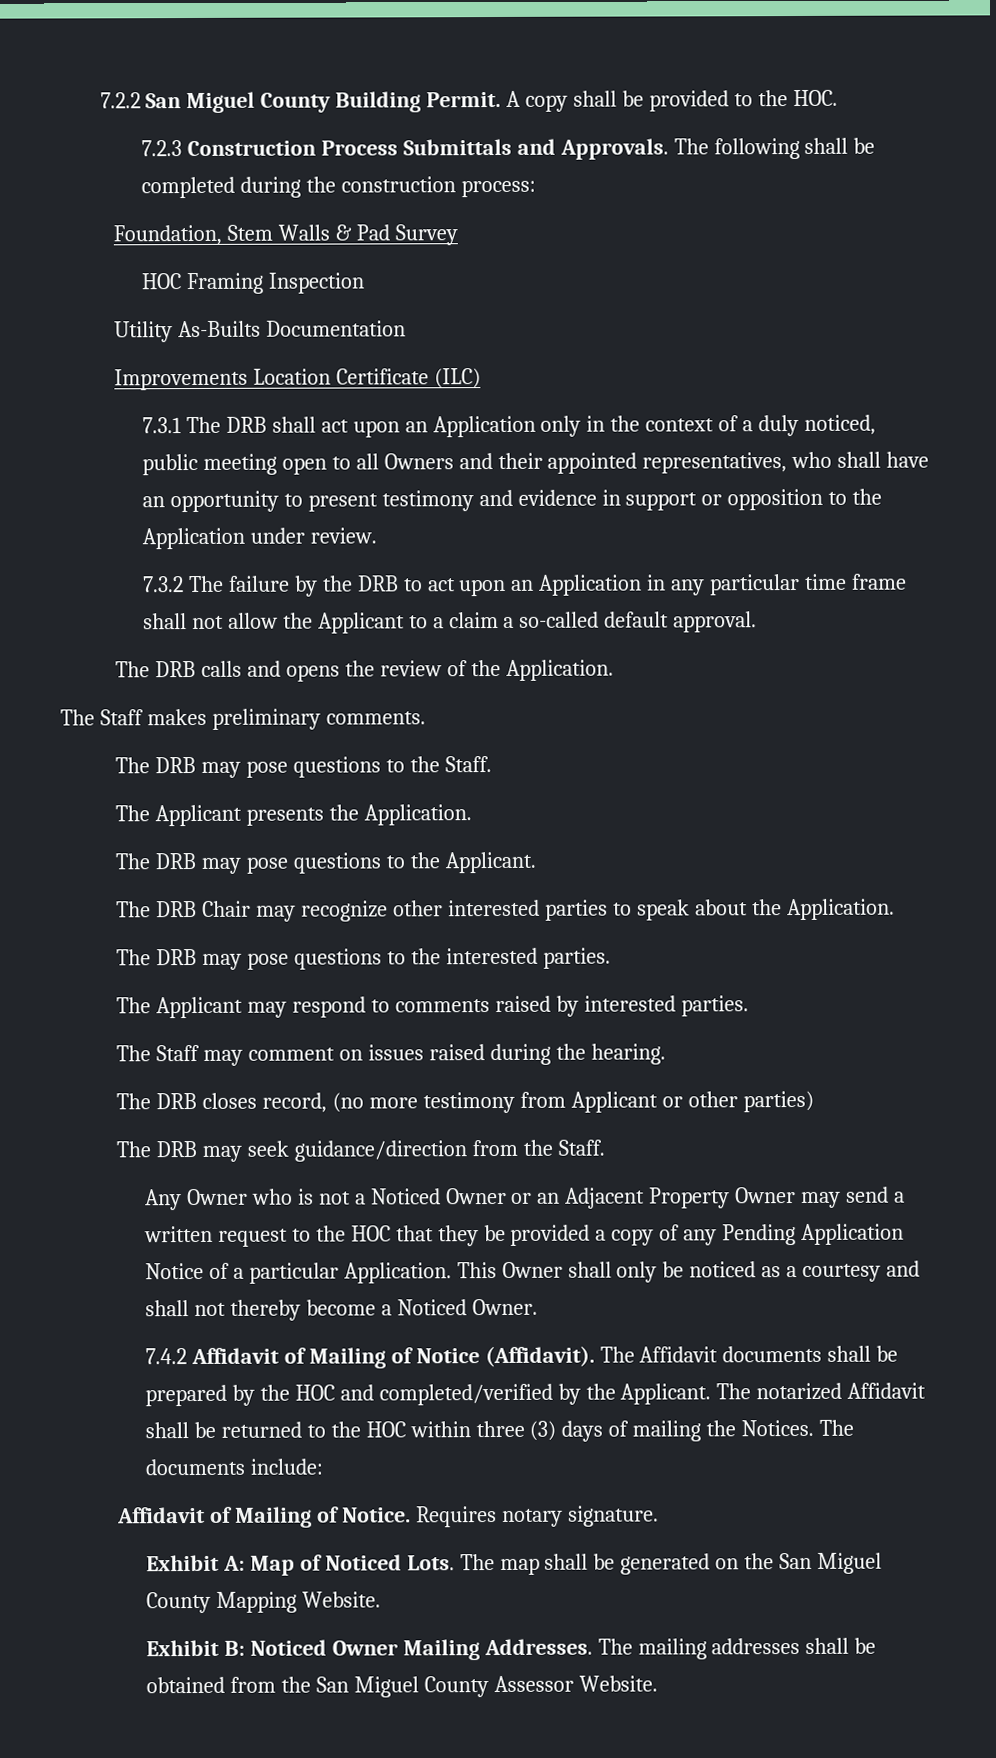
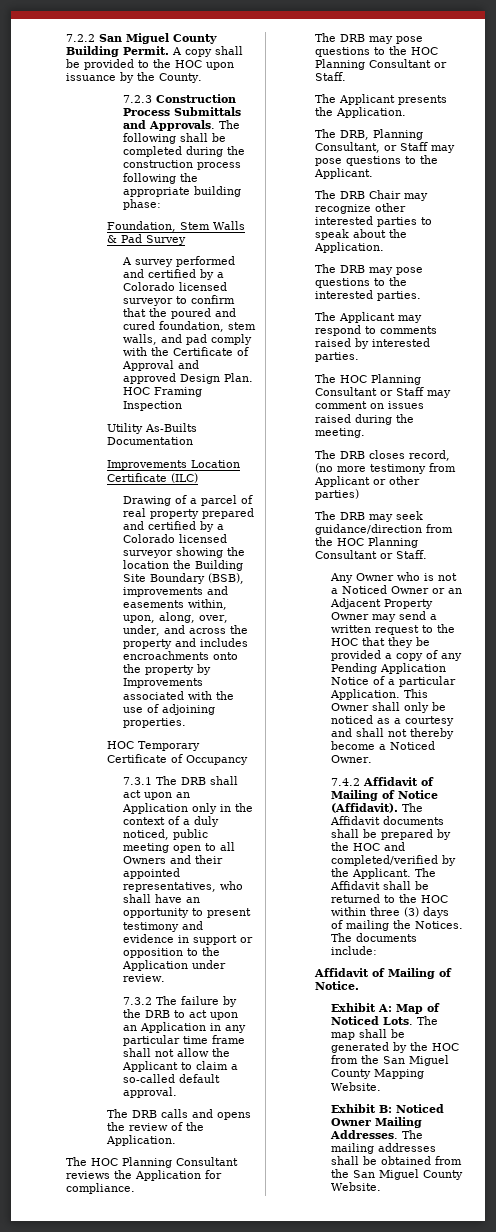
[792,89,838,107] HOC. -> [175,60,234,70] [66,72,202,83] HOC upon issuance by the County.
[460,179,536,198] process: -> [196,162,241,170] [122,173,198,184] [122,186,241,197] [122,199,161,210] process following the appropriate building phase:
(459, 235) none -> [121,256,235,267] [122,269,224,280] [122,282,227,291] [122,295,235,306] [122,308,236,319] [122,321,256,332] [122,334,252,345] [122,347,249,356] [121,360,199,371] [122,373,253,384] A survey performed and certified by a Colorado licensed surveyor to confirm that the poured and cured foundation, stem walls, and pad comply with the Certificate of Approval and approved Design Plan.
(482, 378) none -> [122,495,253,506] [122,508,254,519] [122,521,224,532] [122,534,227,543] [122,547,245,558] [122,560,243,571] [122,573,244,584] [122,586,228,597] [122,599,227,610] [122,612,228,623] [122,625,248,636] [122,638,248,649] [122,651,238,660] [122,664,211,675] [122,678,203,688] [122,691,234,700] [122,704,215,715] [122,718,186,728] [107,741,201,751] [107,754,249,765] // Drawing of a parcel of real property prepared and certified by a Colorado licensed surveyor showing the location the Building Site Boundary (BSB), improvements and easements within, upon, along, over, under, and across the property and includes encroachments onto the property by Improvements associated with the use of adjoining properties. // HOC Temporary Certificate of Occupancy
[432,617,444,629] a -> (192, 1066) none
[99,708,426,730] [115,756,440,778] Staff makes preliminary comments. // The DRB may pose questions to the -> [91,1157,238,1168] [66,1170,222,1181] [66,1183,135,1194] [315,33,424,44] [315,46,439,57] [315,59,448,70] HOC Planning Consultant reviews the Application for compliance. // The DRB may pose questions to the HOC Planning Consultant or
[155,852,197,870] DRB -> [340,129,424,140] [315,142,429,153] DRB, Planning Consultant, or Staff
(152, 1053) none -> [340,374,422,385] [315,387,394,396] HOC Planning Consultant or
[590,1043,666,1065] hearing. -> [315,428,366,438] meeting.
(553, 1147) none -> [337,537,419,548] [315,550,394,559] HOC Planning Consultant or
[756,1382,843,1401] notarized -> (436, 872) none
[416,1505,659,1528] Requires notary signature. -> (360, 985) none
[715,1558,740,1570] on -> [392,1042,459,1053] [330,1055,358,1064] by the HOC from
[493,1675,574,1693] Assessor -> (463, 1175) none

